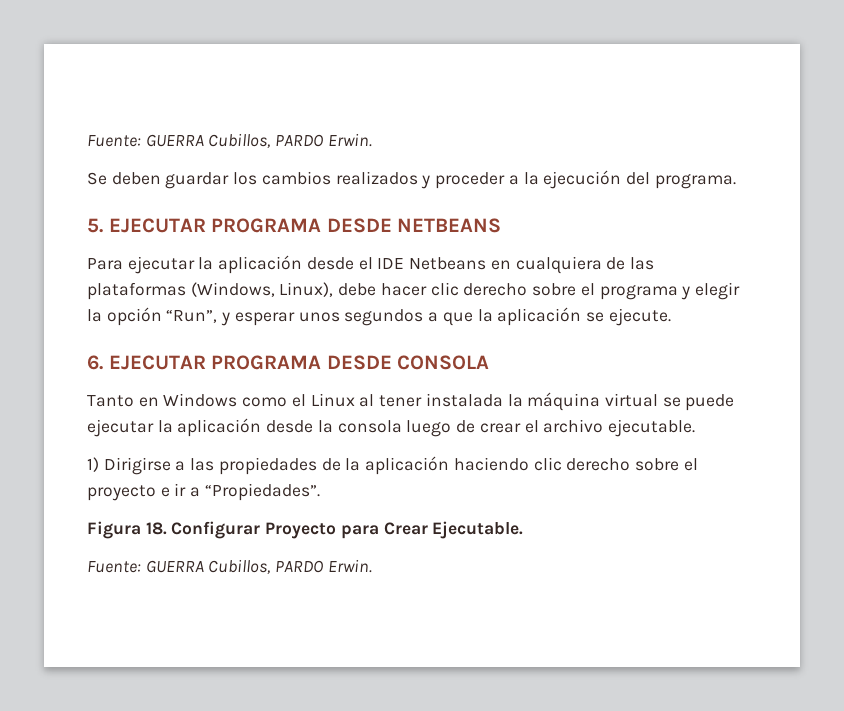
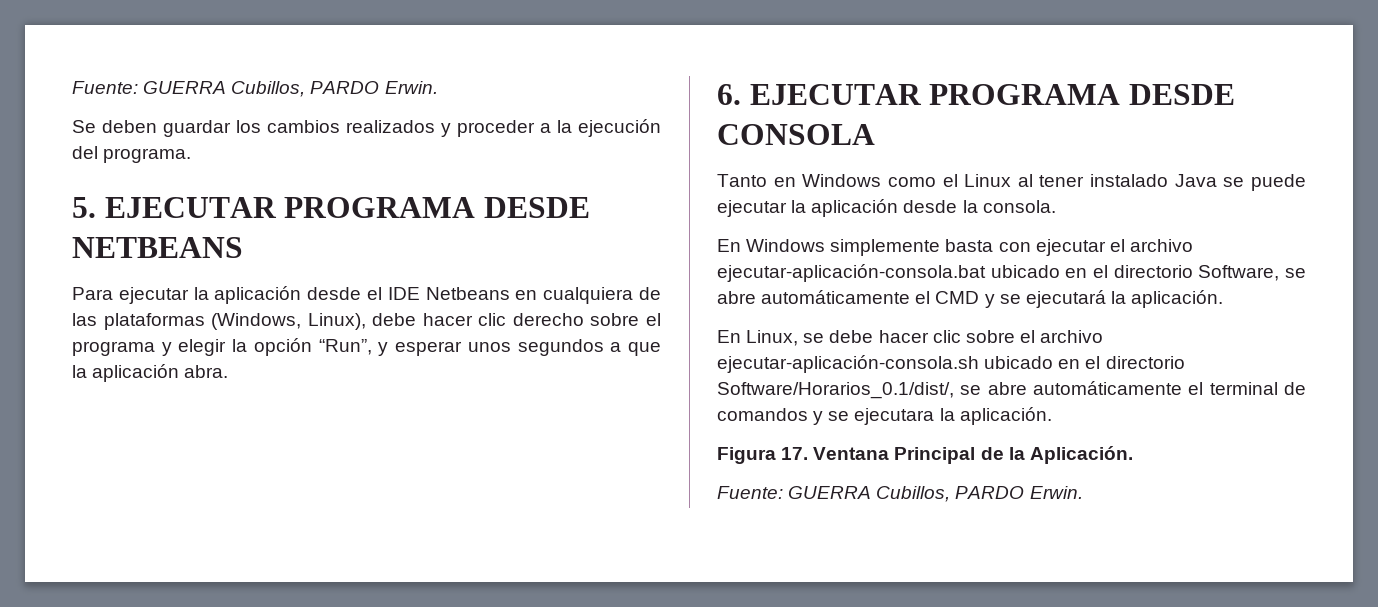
[585,308,671,326] se ejecute. -> [184,365,229,378] abra.
[425,392,658,411] instalada la máquina virtual -> [1090,174,1217,187] instalado Java
[337,419,695,437] [87,456,698,475] [87,483,320,501] [87,521,524,539] consola luego de crear el archivo ejecutable. // 1) Dirigirse a las propiedades de la aplicación haciendo clic derecho sobre el proyecto e ir a “Propiedades”. // Figura 18. Configurar Proyecto para Crear Ejecutable. -> [982,200,1056,213] [717,239,1193,256] [717,264,1306,282] [717,290,1224,308] [717,330,1104,346] [717,355,1185,373] [717,381,1306,399] [717,407,1052,425] [717,446,1133,464] consola. // En Windows simplemente basta con ejecutar el archivo ejecutar-aplicación-consola.bat ubicado en el directorio Software, se abre automáticamente el CMD y se ejecutará la aplicación. // En Linux, se debe hacer clic sobre el archivo ejecutar-aplicación-consola.sh ubicado en el directorio Software/Horarios_0.1/dist/, se abre automáticamente el terminal de comandos y se ejecutara la aplicación. // Figura 17. Ventana Principal de la Aplicación.

